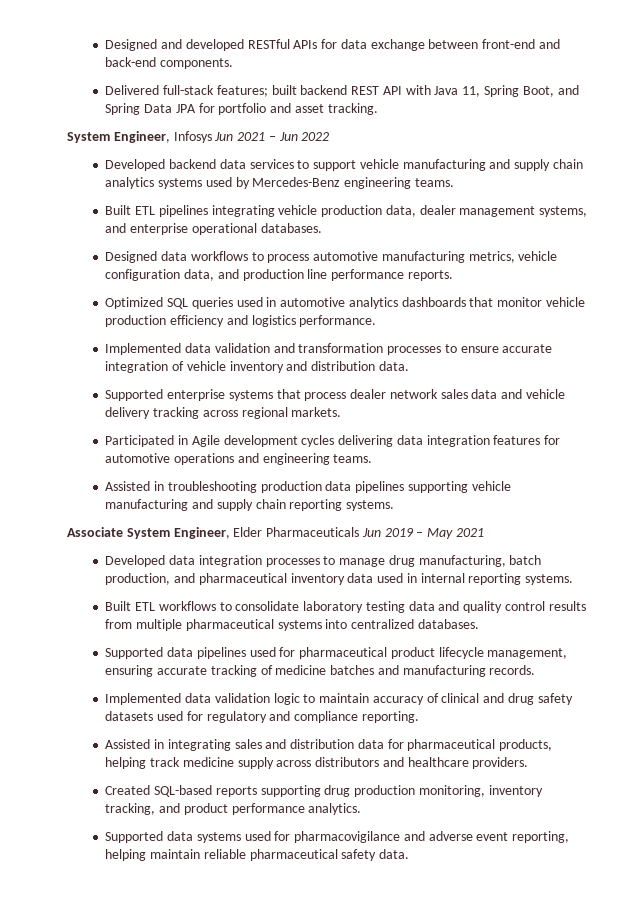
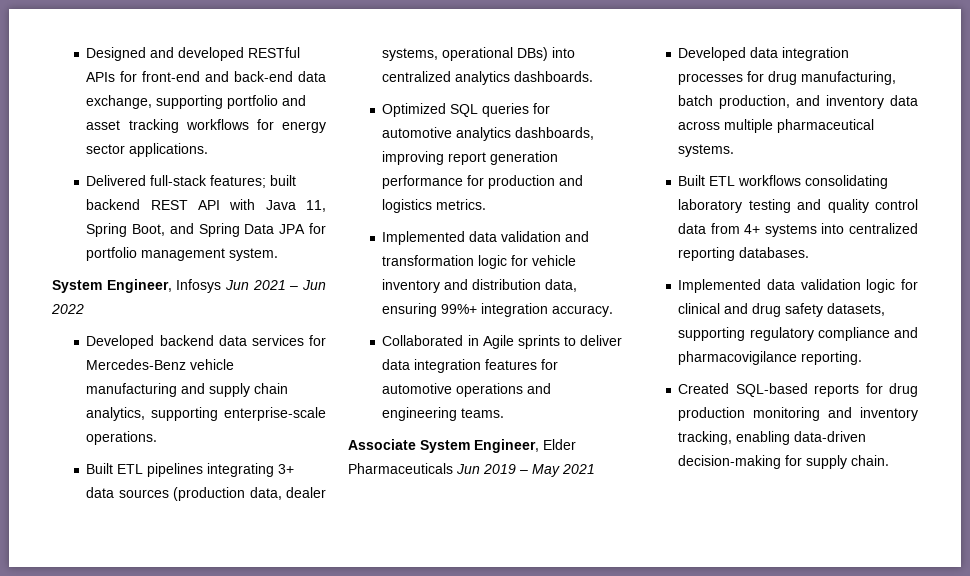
[340,39,561,51] [105,57,234,69] data exchange between front-end and back-end components. -> [142,71,326,82] [86,95,307,109] [86,119,326,133] [86,143,209,157] front-end and back-end data exchange, supporting portfolio and asset tracking workflows for energy sector applications.
[270,103,378,115] and asset tracking. -> [141,248,279,261] management system.
[297,159,584,171] [105,177,454,189] [105,205,588,217] [105,223,322,235] [105,251,558,263] [105,269,453,281] [105,297,586,309] [105,315,225,327] to support vehicle manufacturing and supply chain analytics systems used by Mercedes-Benz engineering teams. // Built ETL pipelines integrating vehicle production data, dealer management systems, and enterprise operational databases. // Designed data workflows to process automotive manufacturing metrics, vehicle configuration data, and production line performance reports. // Optimized SQL queries used in automotive analytics dashboards that monitor vehicle production efficiency -> [309,335,326,346] [86,359,235,370] [86,383,289,397] [86,407,326,421] [86,431,158,445] [86,463,295,477] [86,487,326,501] [382,47,576,61] [382,71,594,85] [382,103,551,117] [382,127,595,141] [382,151,559,165] [382,175,556,189] for Mercedes-Benz vehicle manufacturing and supply chain analytics, supporting enterprise-scale operations. // Built ETL pipelines integrating 3+ data sources (production data, dealer systems, operational DBs) into centralized analytics dashboards. // Optimized SQL queries for automotive analytics dashboards, improving report generation performance for production
[299,315,377,327] performance. -> [436,199,487,210] metrics.
[387,344,553,355] [105,361,409,373] [105,389,566,401] [105,407,342,419] [105,435,394,447] processes to ensure accurate integration of vehicle inventory and distribution data. // Supported enterprise systems that process dealer network sales data and vehicle delivery tracking across regional markets. // Participated in Agile development cycles delivering -> [478,255,577,269] [382,279,578,293] [382,303,614,317] [382,335,622,349] logic for vehicle inventory and distribution data, ensuring 99%+ integration accuracy. // Collaborated in Agile sprints to deliver
[105,481,511,493] [105,499,395,511] // Assisted in troubleshooting production data pipelines supporting vehicle manufacturing and supply chain reporting systems. -> (505, 413) none
[323,556,386,567] to manage -> [747,71,765,82] for
[198,573,287,585] pharmaceutical -> (821, 100) none
[377,573,522,585] used in internal reporting -> [678,119,875,133] across multiple pharmaceutical
[219,601,300,611] to consolidate -> [805,175,889,189] consolidating
[408,601,435,611] data -> (791, 206) none
[548,601,586,611] [105,619,274,631] results from multiple pharmaceutical -> [678,223,761,234] data from 4+
[417,619,479,629] [105,647,568,659] [105,665,536,677] [105,693,573,705] [105,711,419,723] [105,739,553,751] [105,757,529,769] databases. // Supported data pipelines used for pharmaceutical product lifecycle management, ensuring accurate tracking of medicine batches and manufacturing records. // Implemented data validation logic to maintain accuracy of clinical and drug safety datasets used for regulatory and compliance reporting. // Assisted in integrating sales and distribution data for pharmaceutical products, helping track medicine supply across distributors and healthcare providers. -> [678,247,810,261] [678,279,918,293] [678,303,886,317] [678,327,918,341] [678,351,863,365] reporting databases. // Implemented data validation logic for clinical and drug safety datasets, supporting regulatory compliance and pharmacovigilance reporting.
[260,785,321,797] supporting -> [865,383,883,394] for
[418,785,543,797] [105,803,362,815] [105,831,570,843] [105,849,410,861] monitoring, inventory tracking, and product performance analytics. // Supported data systems used for pharmacovigilance and adverse event reporting, helping maintain reliable pharmaceutical safety data. -> [753,407,918,421] [678,431,867,445] [678,455,890,469] monitoring and inventory tracking, enabling data-driven decision-making for supply chain.

